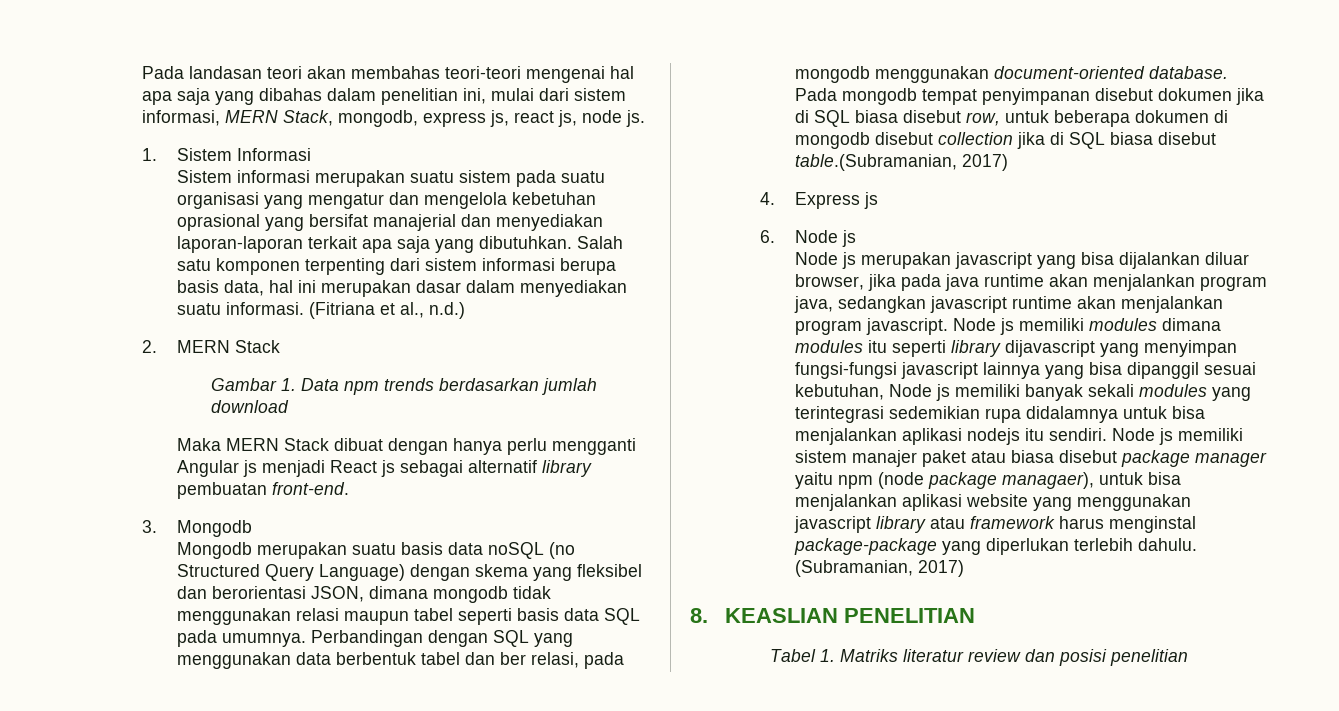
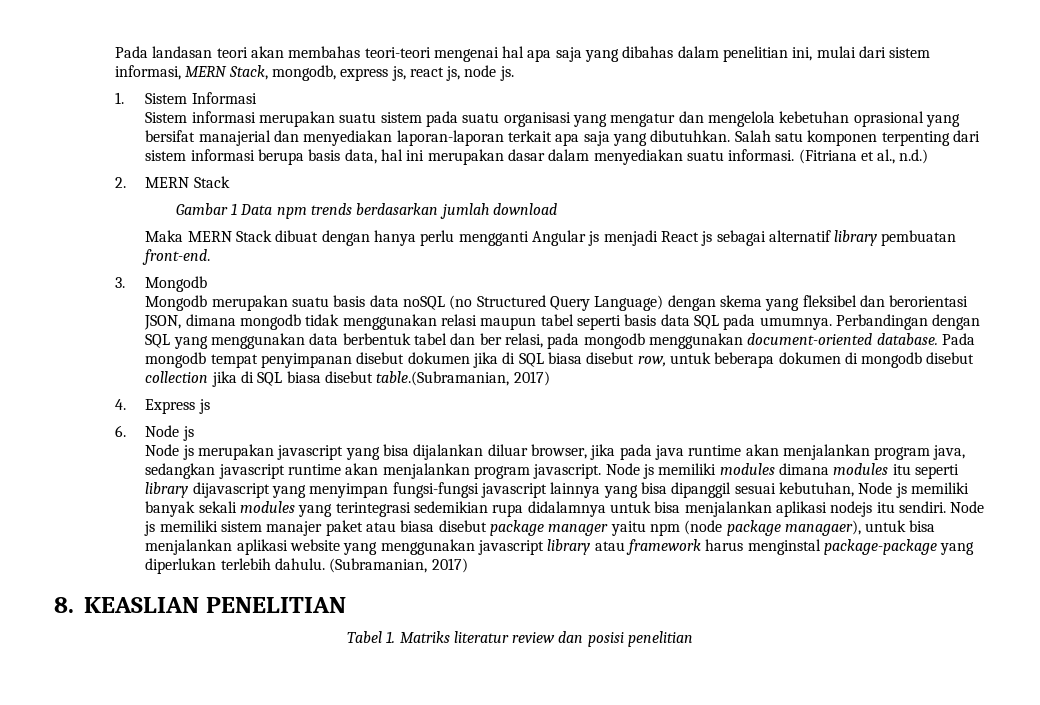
[281,378,297,391] 1. -> [231,203,238,215] 1

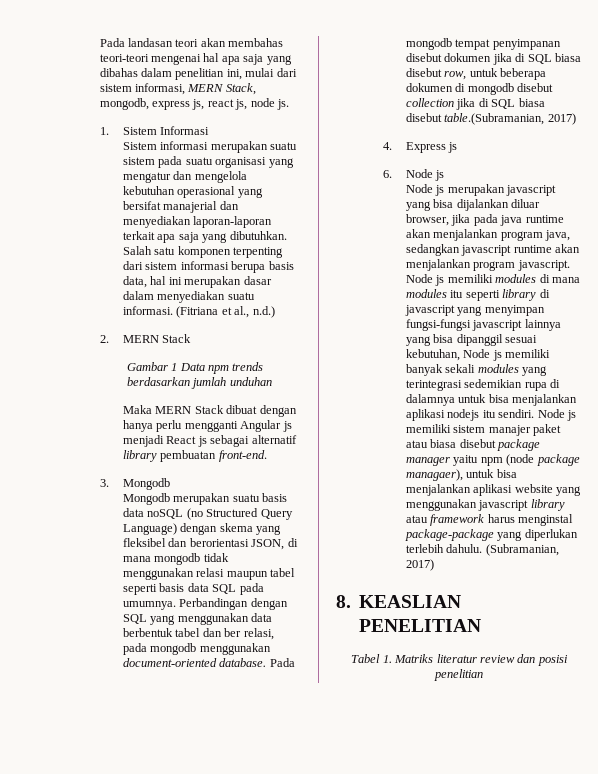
[779,111,924,127] kebetuhan oprasional -> [123,186,236,198] kebutuhan operasional
[493,203,558,215] download -> [229,377,272,386] unduhan
[185,314,236,326] dimana -> [287,538,298,547] [123,556,152,562] di mana
[778,463,829,475] dimana -> [539,274,580,283] di mana
[192,482,270,498] dijavascript -> [539,289,550,298] [405,305,456,316] di javascript
[527,501,606,517] didalamnya -> [550,379,561,388] [406,394,456,406] di dalamnya

